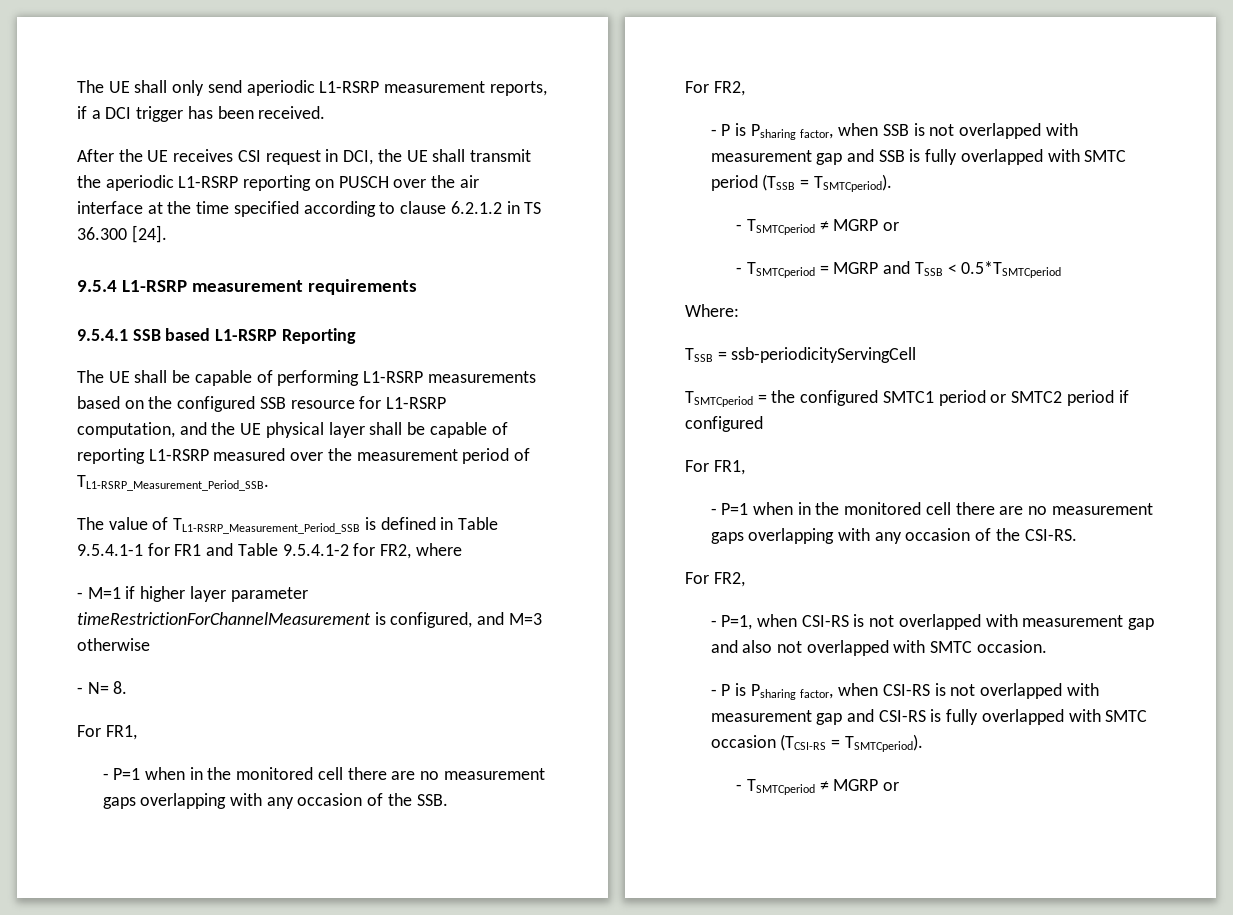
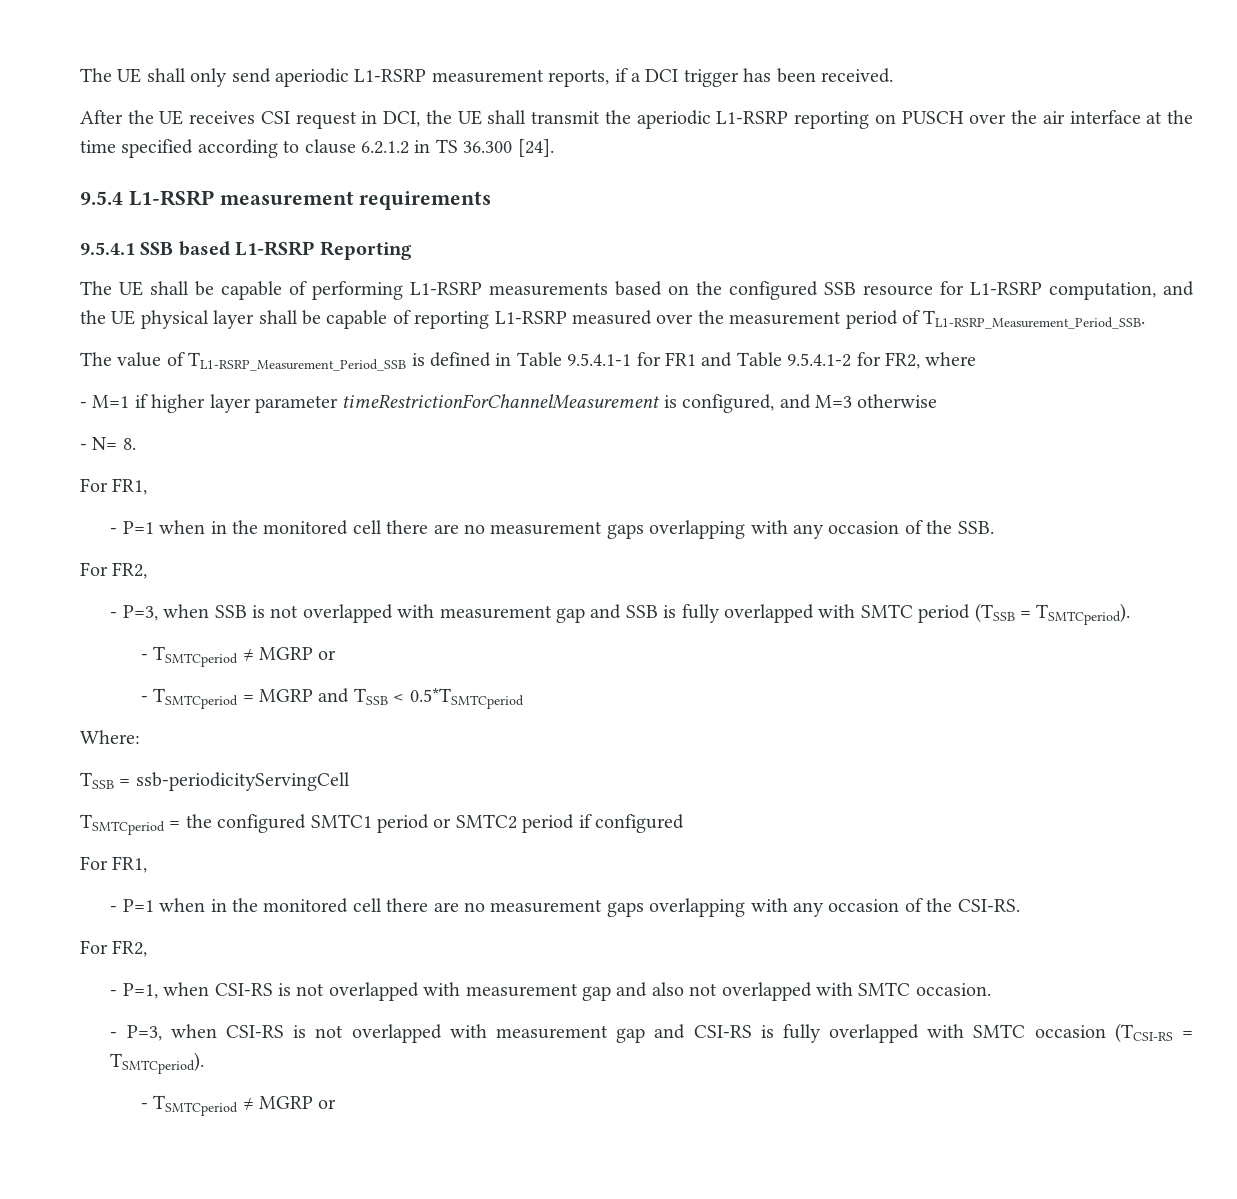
[721,123,834,140] P is Psharing factor, -> [122,605,158,621] P=3,
[721,683,834,700] P is Psharing factor, -> [126,1025,162,1041] P=3,

